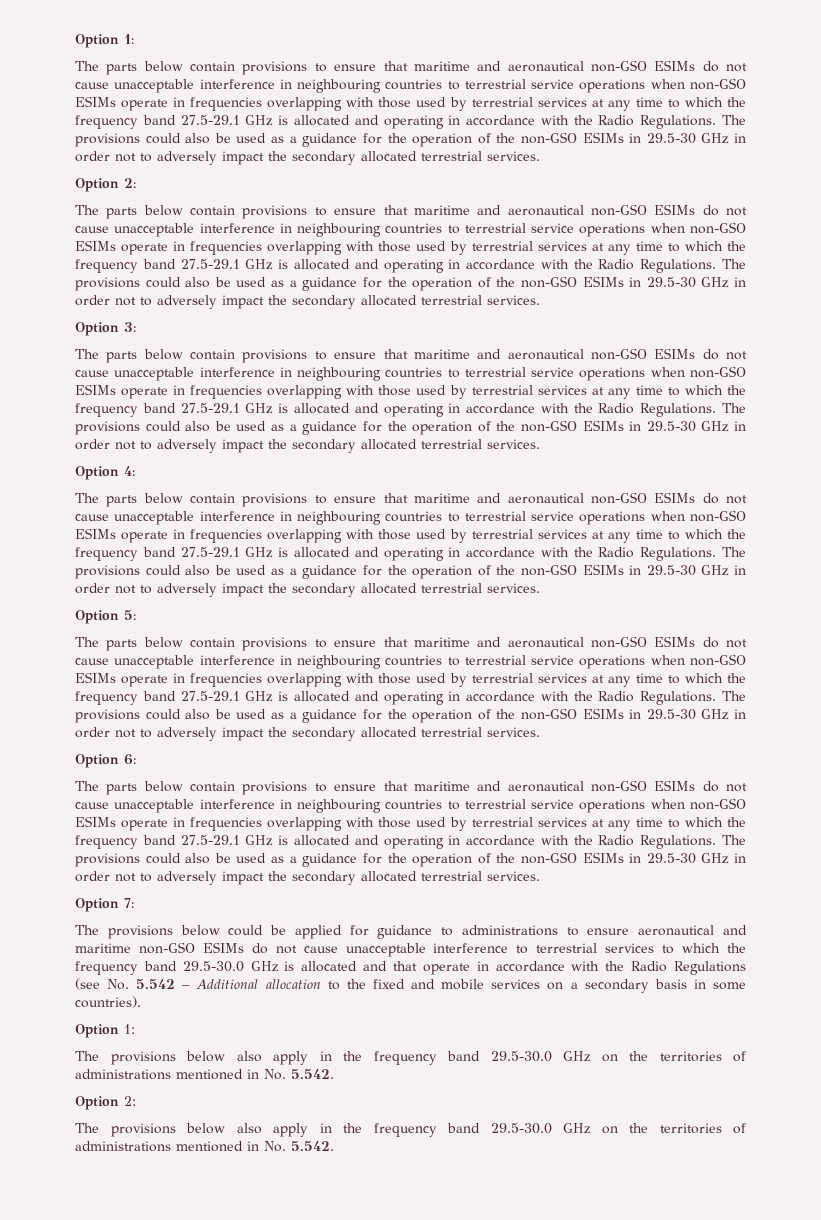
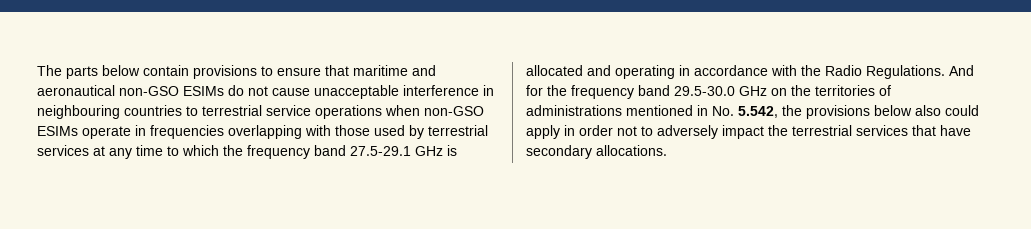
[75,34,134,48] Option 1: // -> (37, 70) none
[722,115,747,125] [75,132,746,147] [75,151,540,165] [75,178,136,192] [75,204,747,219] [75,222,746,237] [75,240,746,255] [75,259,747,273] [75,276,746,291] [75,295,540,309] [75,322,136,336] [75,348,747,363] [75,366,746,381] [75,384,746,399] [75,403,747,417] [75,420,746,435] [75,439,540,453] [75,466,135,480] [75,492,747,507] [75,510,746,525] [75,528,746,543] [75,547,747,561] [75,564,746,579] [75,583,540,597] [75,610,136,624] [75,636,747,651] [75,654,746,669] [75,672,746,687] [75,691,747,705] [75,708,746,723] [75,727,540,741] [75,754,136,768] [75,780,747,795] [75,798,746,813] [75,816,746,831] [75,835,747,849] [75,852,746,867] [75,871,540,885] [75,898,134,912] [75,925,747,939] [75,942,746,957] [75,961,746,975] [75,978,747,993] [75,996,141,1008] [75,1024,135,1038] [75,1051,332,1065] The provisions could also be used as a guidance for the operation of the non-GSO ESIMs in 29.5-30 GHz in order not to adversely impact the secondary allocated terrestrial services. // Option 2: // The parts below contain provisions to ensure that maritime and aeronautical non-GSO ESIMs do not cause unacceptable interference in neighbouring countries to terrestrial service operations when non-GSO ESIMs operate in frequencies overlapping with those used by terrestrial services at any time to which the frequency band 27.5-29.1 GHz is allocated and operating in accordance with the Radio Regulations. The provisions could also be used as a guidance for the operation of the non-GSO ESIMs in 29.5-30 GHz in order not to adversely impact the secondary allocated terrestrial services. // Option 3: // The parts below contain provisions to ensure that maritime and aeronautical non-GSO ESIMs do not cause unacceptable interference in neighbouring countries to terrestrial service operations when non-GSO ESIMs operate in frequencies overlapping with those used by terrestrial services at any time to which the frequency band 27.5-29.1 GHz is allocated and operating in accordance with the Radio Regulations. The provisions could also be used as a guidance for the operation of the non-GSO ESIMs in 29.5-30 GHz in order not to adversely impact the secondary allocated terrestrial services. // Option 4: // The parts below contain provisions to ensure that maritime and aeronautical non-GSO ESIMs do not cause unacceptable interference in neighbouring countries to terrestrial service operations when non-GSO ESIMs operate in frequencies overlapping with those used by terrestrial services at any time to which the frequency band 27.5-29.1 GHz is allocated and operating in accordance with the Radio Regulations. The provisions could also be used as a guidance for the operation of the non-GSO ESIMs in 29.5-30 GHz in order not to adversely impact the secondary allocated terrestrial services. // Option 5: // The parts below contain provisions to ensure that maritime and aeronautical non-GSO ESIMs do not cause unacceptable interference in neighbouring countries to terrestrial service operations when non-GSO ESIMs operate in frequencies overlapping with those used by terrestrial services at any time to which the frequency band 27.5-29.1 GHz is allocated and operating in accordance with the Radio Regulations. The provisions could also be used as a guidance for the operation of the non-GSO ESIMs in 29.5-30 GHz in order not to adversely impact the secondary allocated terrestrial services. // Option 6: // The parts below contain provisions to ensure that maritime and aeronautical non-GSO ESIMs do not cause unacceptable interference in neighbouring countries to terrestrial service operations when non-GSO ESIMs operate in frequencies overlapping with those used by terrestrial services at any time to which the frequency band 27.5-29.1 GHz is allocated and operating in accordance with the Radio Regulations. The provisions could also be used as a guidance for the operation of the non-GSO ESIMs in 29.5-30 GHz in order not to adversely impact the secondary allocated terrestrial services. // Option 7: // The provisions below could be applied for guidance to administrations to ensure aeronautical and maritime non-GSO ESIMs do not cause unacceptable interference to terrestrial services to which the frequency band 29.5-30.0 GHz is allocated and that operate in accordance with the Radio Regulations (see No. 5.542 – Additional allocation to the fixed and mobile services on a secondary basis in some countries). // Option 1: // The provisions below also apply in -> [949,65,974,76] [526,85,543,96] And for
[291,1069,334,1079] [75,1096,136,1110] [75,1123,746,1137] [75,1141,334,1152] 5.542. // Option 2: // The provisions below also apply in the frequency band 29.5-30.0 GHz on the territories of administrations mentioned in No. 5.542. -> [738,105,979,119] [526,125,971,139] [526,145,667,159] 5.542, the provisions below also could apply in order not to adversely impact the terrestrial services that have secondary allocations.

